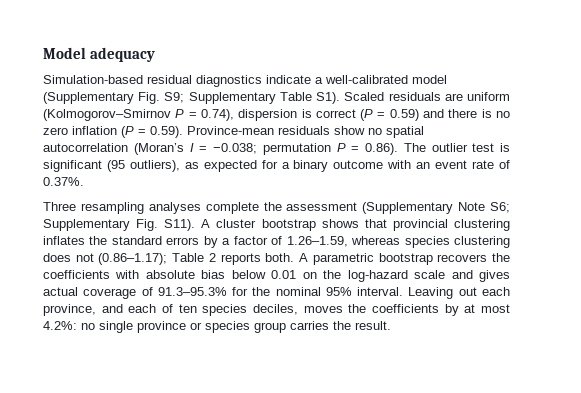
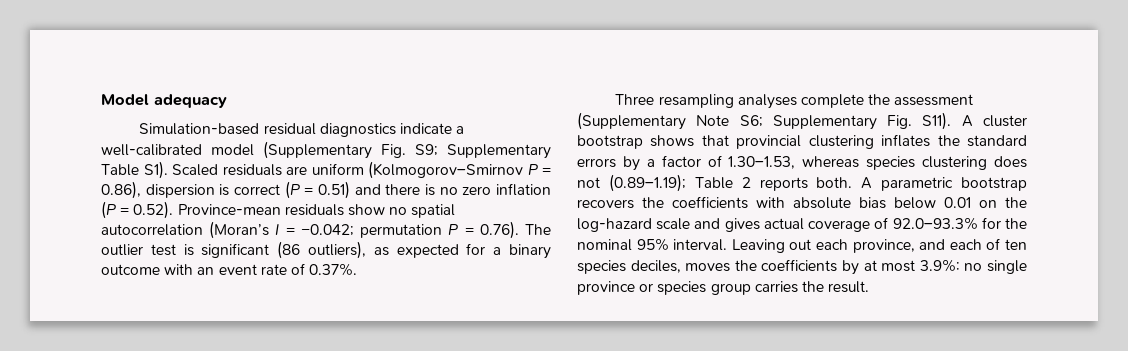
[200,109,234,121] 0.74), -> [101,181,141,199] 0.86),
[389,109,419,121] 0.59) -> [317,181,350,199] 0.51)
[150,126,183,138] 0.59). -> [133,201,174,219] 0.52).
[213,143,257,154] −0.038; -> [300,224,354,236] −0.042;
[365,143,398,155] 0.86). -> [479,221,519,239] 0.76).
[106,160,125,172] (95 -> [277,241,301,259] (86
[286,236,348,247] 1.26–1.59, -> [728,156,796,169] 1.30–1.53,
[98,253,168,265] (0.86–1.17); -> [608,174,686,192] (0.89–1.19);
[157,287,227,296] 91.3–95.3% -> [892,217,978,230] 92.0–93.3%
[43,321,77,330] 4.2%: -> [919,259,960,272] 3.9%:

